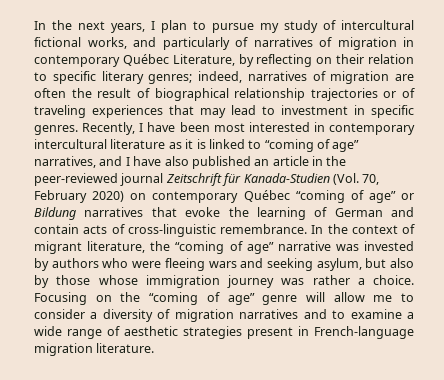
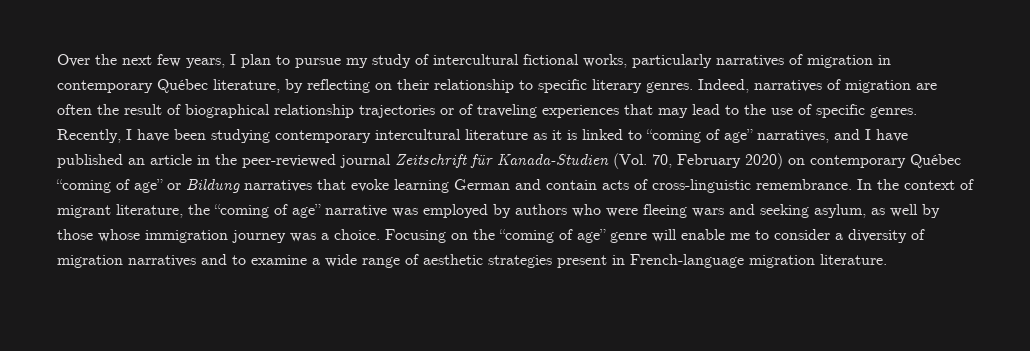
[34,21,46,30] In -> [57,54,90,67] Over
(105, 25) none -> [157,54,181,67] few
[133,37,248,50] and particularly of -> [632,54,712,68] particularly
[172,54,235,66] Literature, -> [213,79,280,93] literature,
[367,54,414,64] relation -> [434,79,514,93] relationship
[148,71,242,84] genres; indeed, -> [646,79,749,93] genres. Indeed,
[281,105,365,115] investment in -> [744,104,812,115] the use of
[213,122,325,132] most interested in -> [211,129,270,143] studying
[164,156,189,166] also -> (908, 135) none
[228,207,328,220] the learning of -> [394,179,449,193] learning
[364,241,414,251] invested -> [423,204,488,218] employed
[365,258,414,268] but also -> [871,204,918,217] as well
[312,275,350,285] rather -> (316, 237) none
[333,292,365,302] allow -> [681,229,725,240] enable

